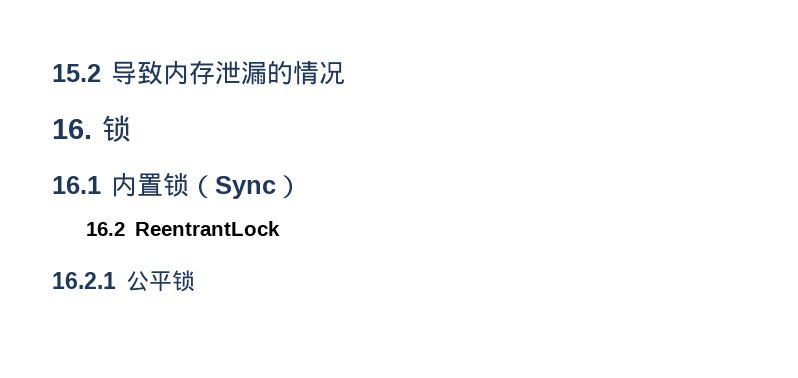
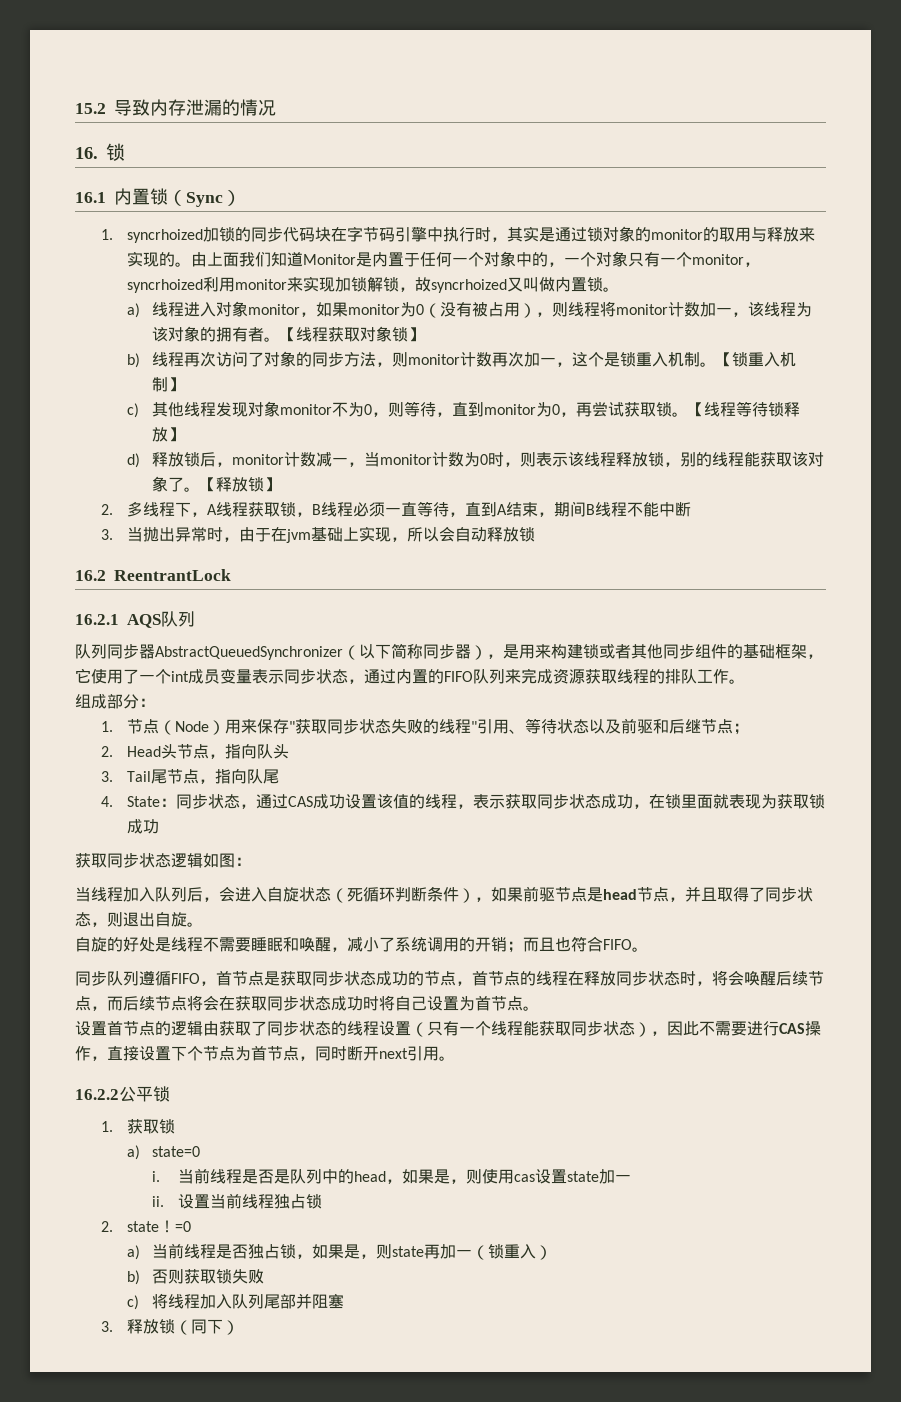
[85,221,281,236] [52,270,196,292] 16.2 ReentrantLock // 16.2.1公平锁 -> [100,226,815,243] [126,251,760,267] [126,276,619,293] [126,301,813,318] [152,326,425,342] [126,351,797,368] [152,377,185,392] [126,401,801,418] [152,427,185,442] [126,452,825,468] [152,476,281,492] [100,501,691,517] [100,526,535,543] [75,569,231,581] [75,611,195,628] [75,643,823,660] [75,668,745,684] [75,694,155,709] [100,718,749,735] [100,744,289,759] [100,769,279,784] [100,794,825,809] [126,819,159,834] [75,853,251,868] [75,886,813,903] [75,912,203,927] [75,936,648,953] [75,970,824,986] [75,995,539,1011] [75,1021,821,1037] [75,1046,455,1061] [75,1086,170,1102] [100,1119,175,1134] [126,1145,201,1160] [152,1168,632,1184] [152,1193,323,1209] [100,1220,191,1233] [126,1243,553,1260] [126,1269,265,1285] [126,1293,345,1310] [100,1319,239,1335] 1. syncrhoized加锁的同步代码块在字节码引擎中执行时，其实是通过锁对象的monitor的取用与释放来实现的。由上面我们知道Monitor是内置于任何一个对象中的，一个对象只有一个monitor，syncrhoized利用monitor来实现加锁解锁，故syncrhoized又叫做内置锁。 // a)线程进入对象monitor，如果monitor为0（没有被占用），则线程将monitor计数加一，该线程为该对象的拥有者。【线程获取对象锁】 // b)线程再次访问了对象的同步方法，则monitor计数再次加一，这个是锁重入机制。【锁重入机制】 // c)其他线程发现对象monitor不为0，则等待，直到monitor为0，再尝试获取锁。【线程等待锁释放】 // d)释放锁后，monitor计数减一，当monitor计数为0时，则表示该线程释放锁，别的线程能获取该对象了。【释放锁】 // 2.多线程下，A线程获取锁，B线程必须一直等待，直到A结束，期间B线程不能中断 // 3.当抛出异常时，由于在jvm基础上实现，所以会自动释放锁 // 16.2 ReentrantLock // 16.2.1 AQS队列 // 队列同步器AbstractQueuedSynchronizer（以下简称同步器），是用来构建锁或者其他同步组件的基础框架，它使用了一个int成员变量表示同步状态，通过内置的FIFO队列来完成资源获取线程的排队工作。 // 组成部分： // 1.节点（Node）用来保存"获取同步状态失败的线程"引用、等待状态以及前驱和后继节点； // 2. Head头节点，指向队头 // 3. Tail尾节点，指向队尾 // 4. State：同步状态，通过CAS成功设置该值的线程，表示获取同步状态成功，在锁里面就表现为获取锁成功 // 获取同步状态逻辑如图： // 当线程加入队列后，会进入自旋状态（死循环判断条件），如果前驱节点是head节点，并且取得了同步状态，则退出自旋。 // 自旋的好处是线程不需要睡眠和唤醒，减小了系统调用的开销；而且也符合FIFO。 // 同步队列遵循FIFO，首节点是获取同步状态成功的节点，首节点的线程在释放同步状态时，将会唤醒后续节点，而后续节点将会在获取同步状态成功时将自己设置为首节点。 // 设置首节点的逻辑由获取了同步状态的线程设置（只有一个线程能获取同步状态），因此不需要进行CAS操作，直接设置下个节点为首节点，同时断开next引用。 // 16.2.2公平锁 // 1.获取锁 // a) state=0 // i.当前线程是否是队列中的head，如果是，则使用cas设置state加一 // ii.设置当前线程独占锁 // 2. state！=0 // a)当前线程是否独占锁，如果是，则state再加一（锁重入） // b)否则获取锁失败 // c)将线程加入队列尾部并阻塞 // 3.释放锁（同下）

